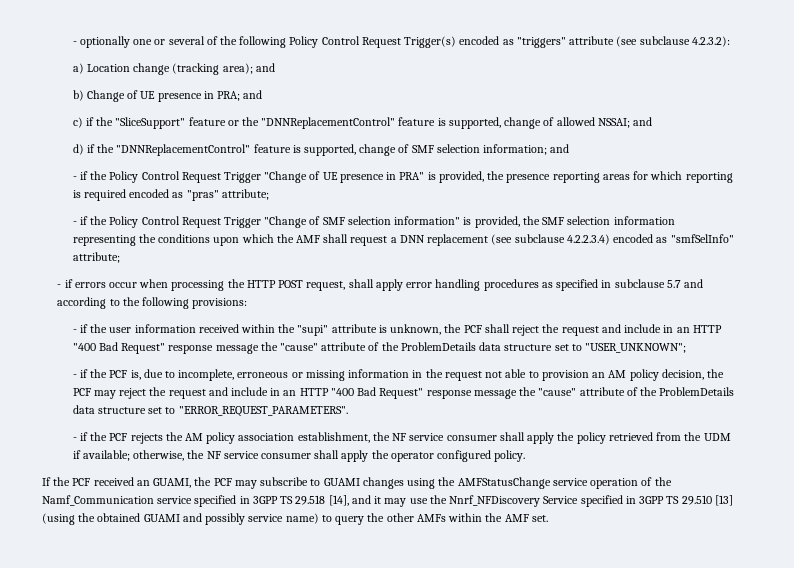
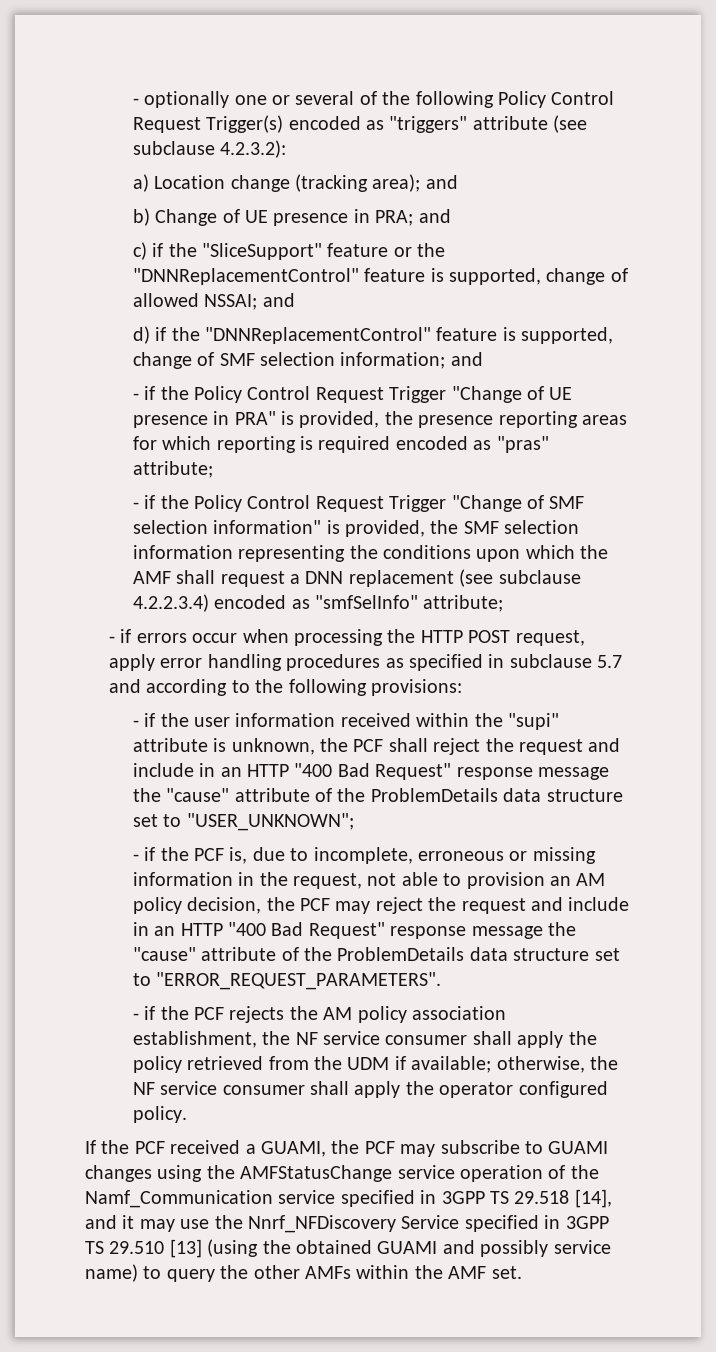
[348,279,374,288] shall -> (585, 638) none
[444,371,482,381] request -> [293,873,363,889] request,
[136,480,150,486] an -> [245,1144,256,1154] a

